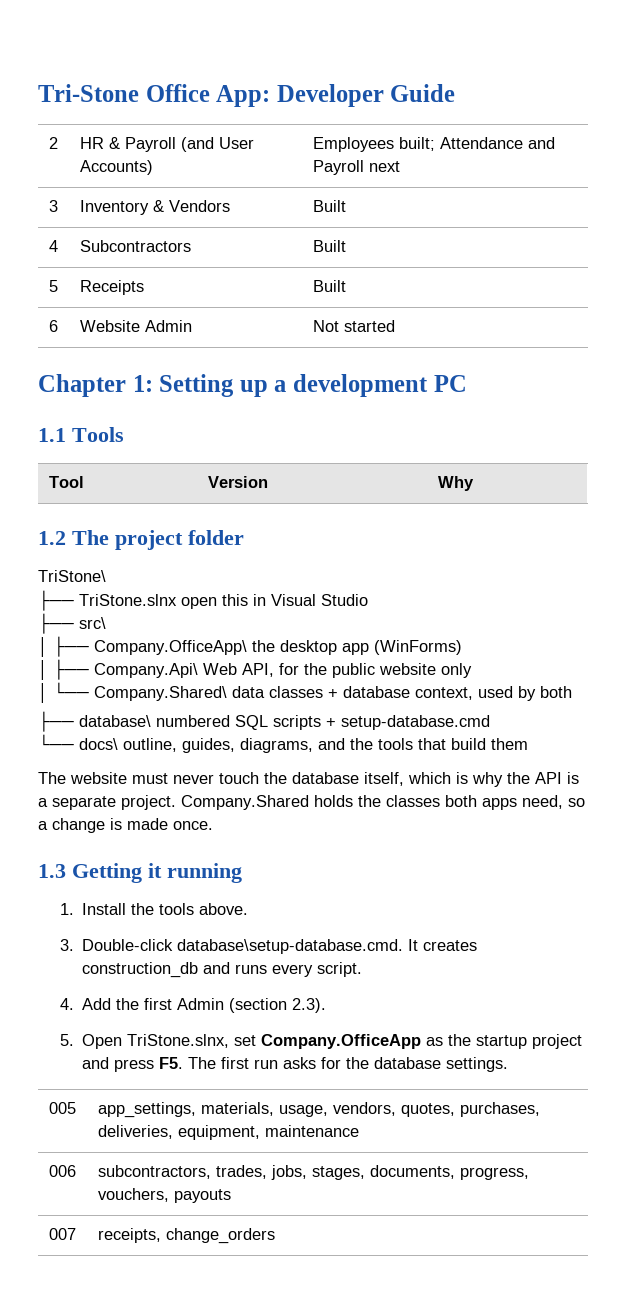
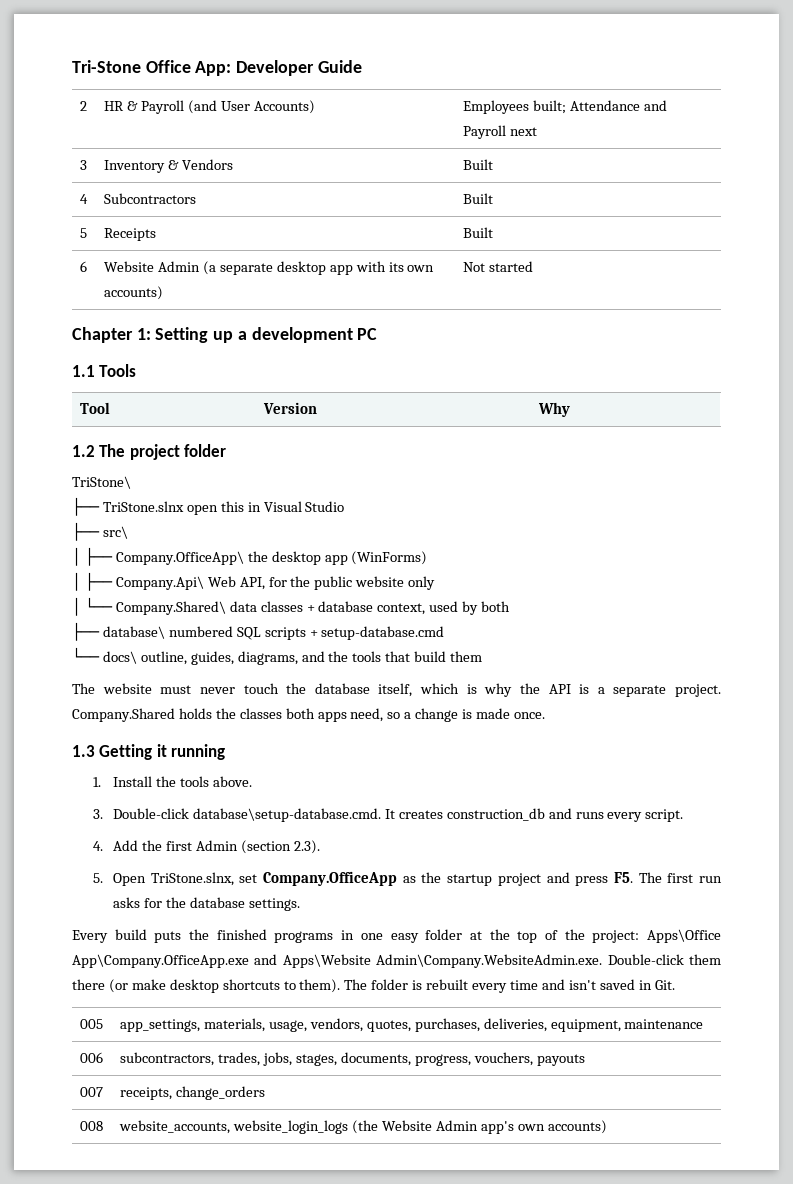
(192, 326) none -> [202,261,435,275] [104,286,164,300] (a separate desktop app with its own accounts)
(508, 1064) none -> [72,929,721,943] [72,954,721,968] [72,979,675,993] // Every build puts the finished programs in one easy folder at the top of the project: Apps\Office App\Company.OfficeApp.exe and Apps\Website Admin\Company.WebsiteAdmin.exe. Double-click them there (or make desktop shortcuts to them). The folder is rebuilt every time and isn't saved in Git.
(275, 1236) none -> [80,1121,104,1131] [119,1120,607,1134] // 008 | website_accounts, website_login_logs (the Website Admin app's own accounts)

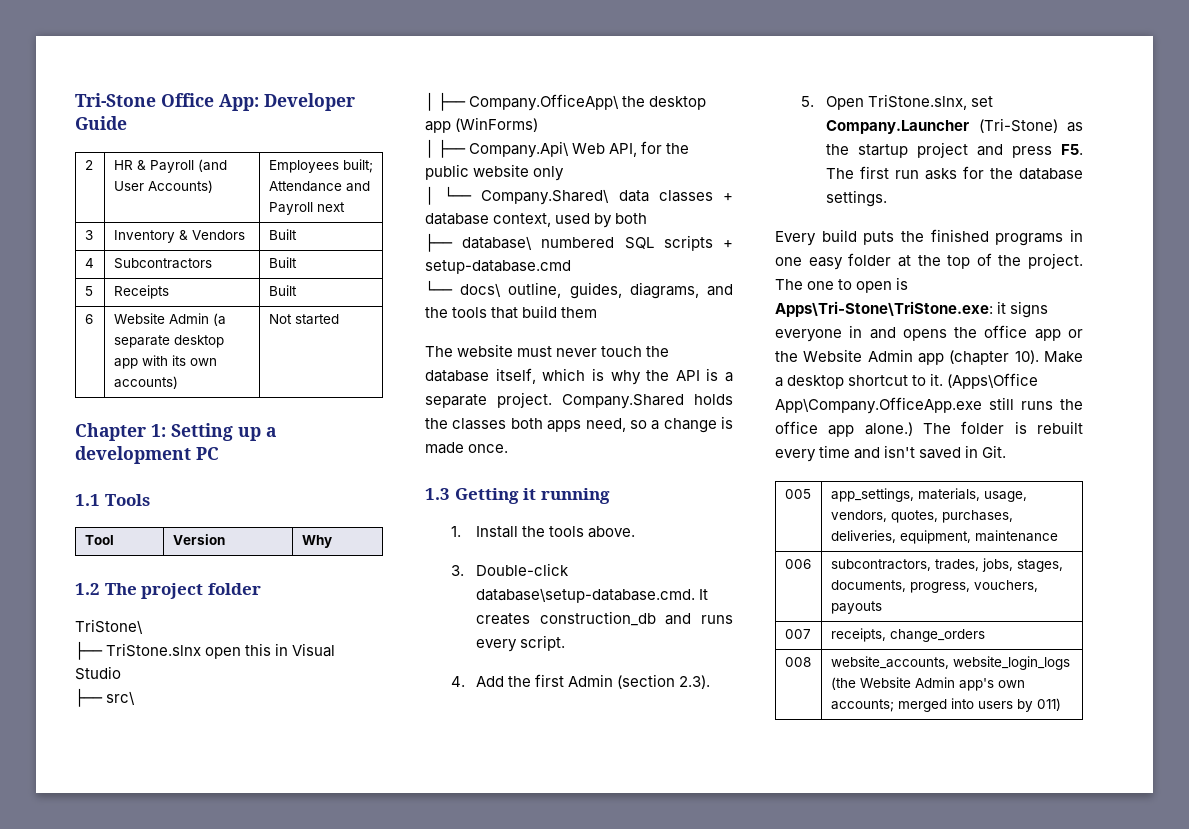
[263,871,398,886] Company.OfficeApp -> [826,118,1058,134] Company.Launcher (Tri-Stone)
[592,929,721,943] [72,954,721,968] [72,979,341,993] project: Apps\Office App\Company.OfficeApp.exe and Apps\Website Admin\Company.WebsiteAdmin.exe. Double-click them there (or make desktop shortcuts to them). -> [1028,253,1083,269] [775,277,909,293] [775,301,1049,318] [775,325,1083,342] [775,349,1083,365] [775,373,1039,389] [775,397,1083,414] [775,421,913,437] project. The one to open is Apps\Tri-Stone\TriStone.exe: it signs everyone in and opens the office app or the Website Admin app (chapter 10). Make a desktop shortcut to it. (Apps\Office App\Company.OfficeApp.exe still runs the office app alone.)
[547,1120,607,1134] accounts) -> [830,698,1061,712] accounts; merged into users by 011)

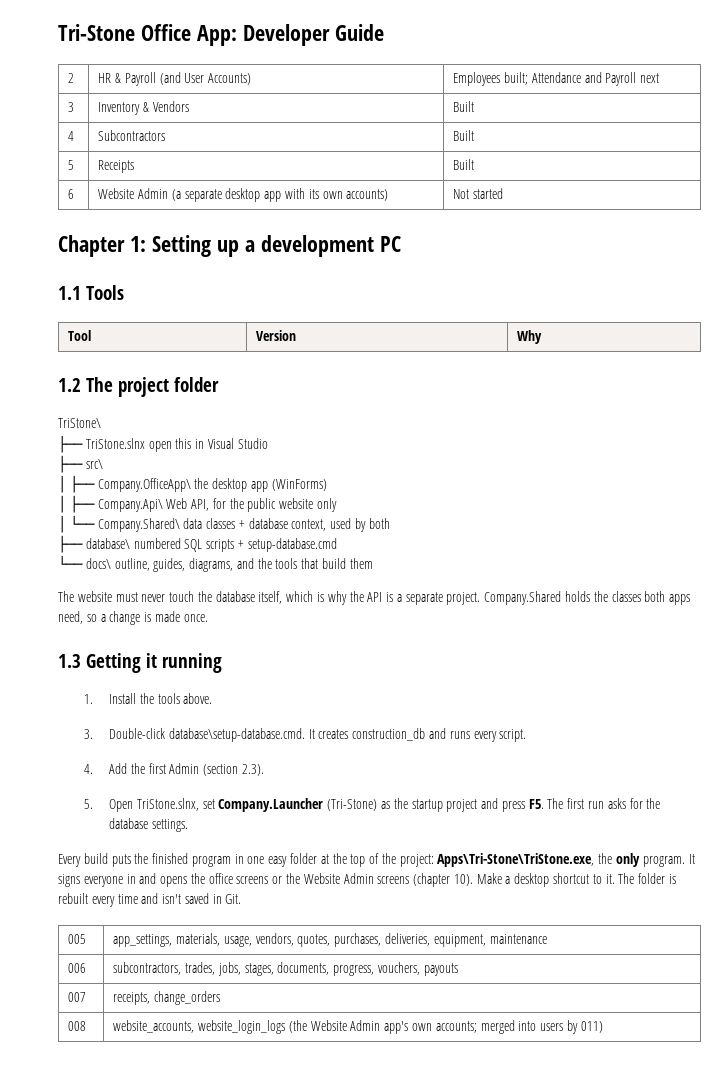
[995,233,1064,246] programs -> [191,856,231,867] program
[1028,253,1083,269] [775,277,909,293] [775,301,1007,317] project. The one to open is Apps\Tri-Stone\TriStone.exe: it -> [399,853,695,867] project: Apps\Tri-Stone\TriStone.exe, the only program. It
[1034,329,1061,341] app -> [236,876,269,884] screens
[918,353,944,365] app -> [377,876,410,884] screens
[947,373,1039,389] [775,397,1083,414] [775,421,913,437] (Apps\Office App\Company.OfficeApp.exe still runs the office app alone.) -> (615, 879) none

